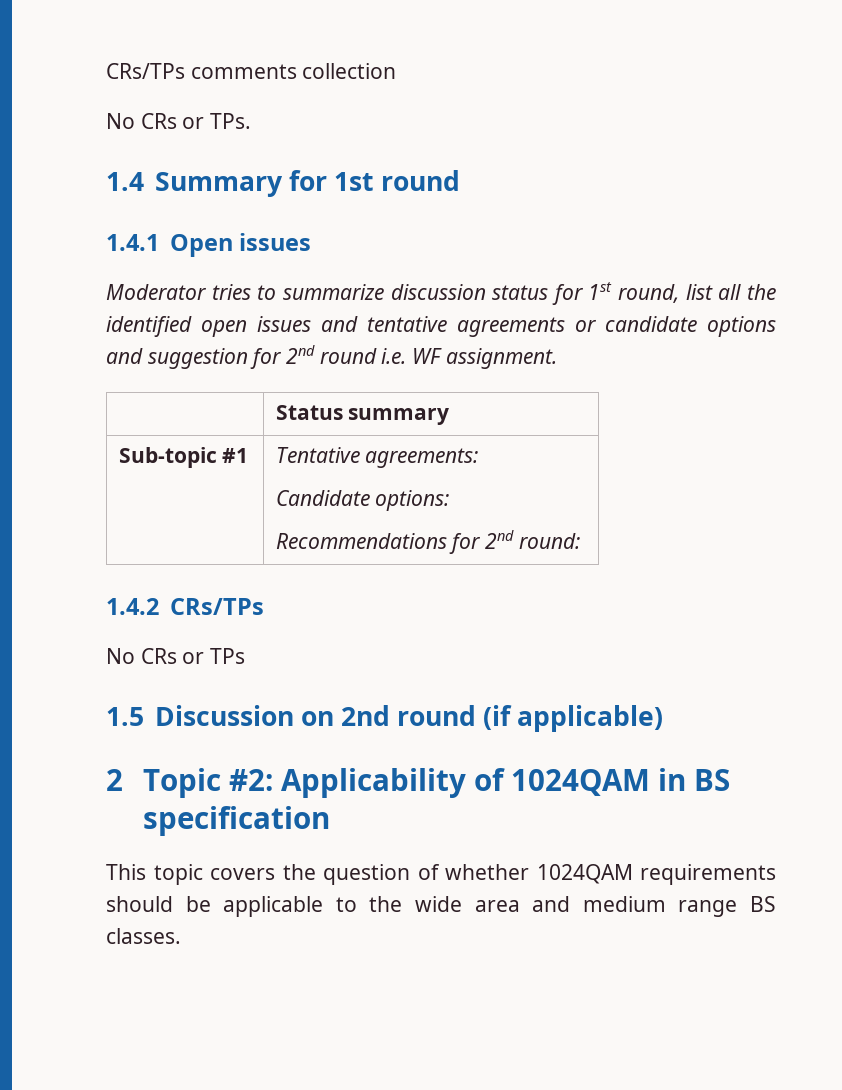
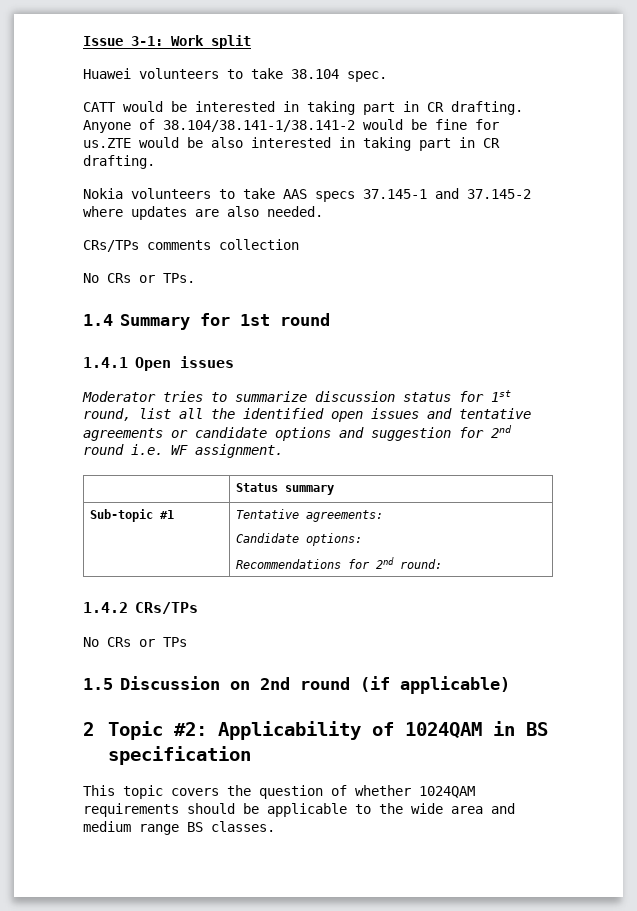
(106, 71) none -> [83,35,251,49] [83,68,387,82] [83,101,523,115] [83,119,499,133] [83,137,500,151] [83,155,155,169] [83,188,531,202] [83,206,323,220] Issue 3-1: Work split // Huawei volunteers to take 38.104 spec. // CATT would be interested in taking part in CR drafting. Anyone of 38.104/38.141-1/38.141-2 would be fine for us.ZTE would be also interested in taking part in CR drafting. // Nokia volunteers to take AAS specs 37.145-1 and 37.145-2 where updates are also needed. //

